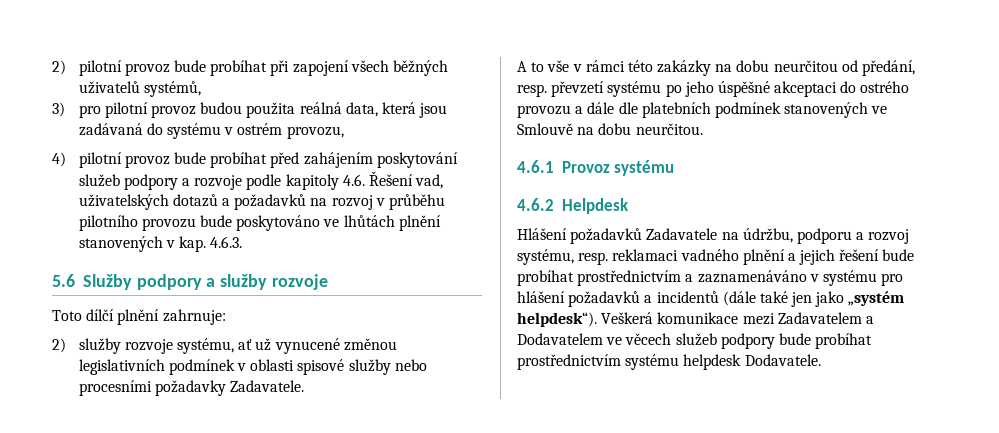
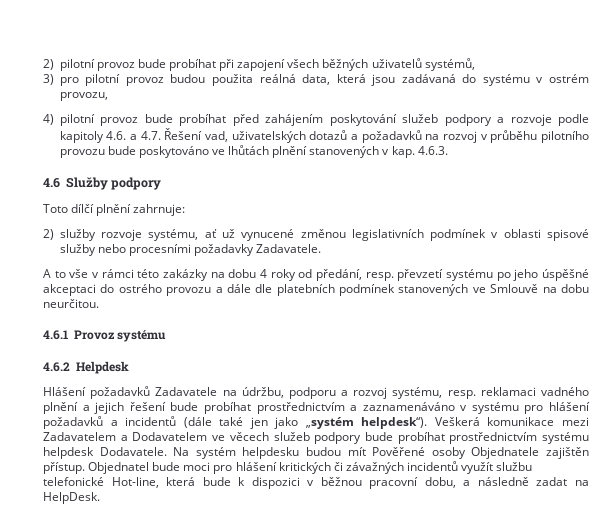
(365, 180) none -> [130,131,161,140] a 4.7.
[52,274,75,287] 5.6 -> [43,178,60,188] 4.6
[206,274,329,290] a služby rozvoje -> (162, 183) none
[773,60,838,72] neurčitou -> [260,269,296,281] 4 roky
(821, 360) none -> [173,447,590,459] [43,461,533,474] [43,477,590,489] [43,492,100,504] Na systém helpdesku budou mít Pověřené osoby Objednatele zajištěn přístup. Objednatel bude moci pro hlášení kritických či závažných incidentů využít službu telefonické Hot-line, která bude k dispozici v běžnou pracovní dobu, a následně zadat na HelpDesk.

